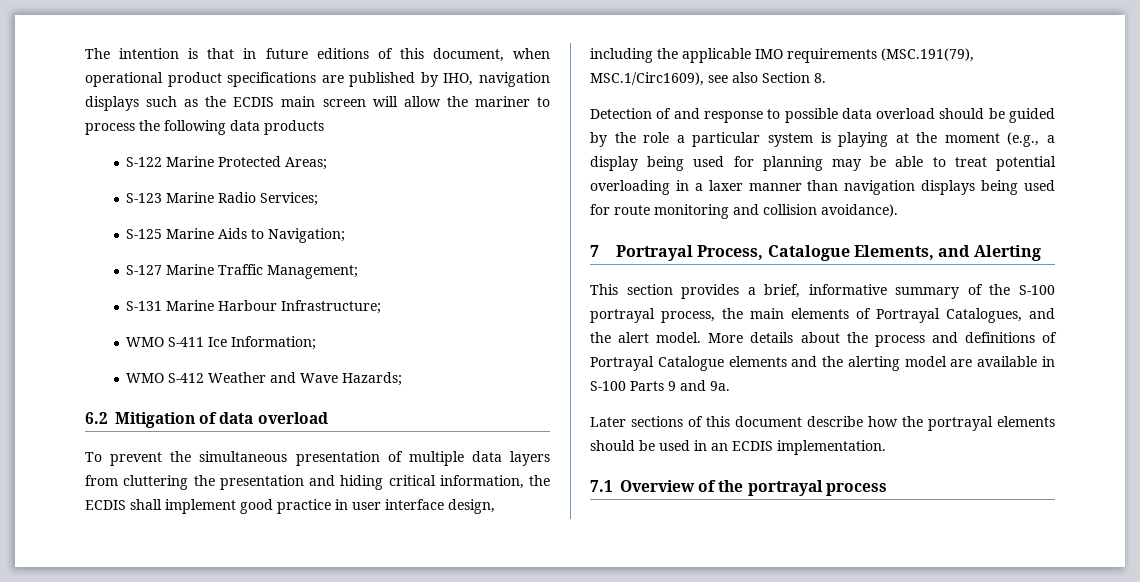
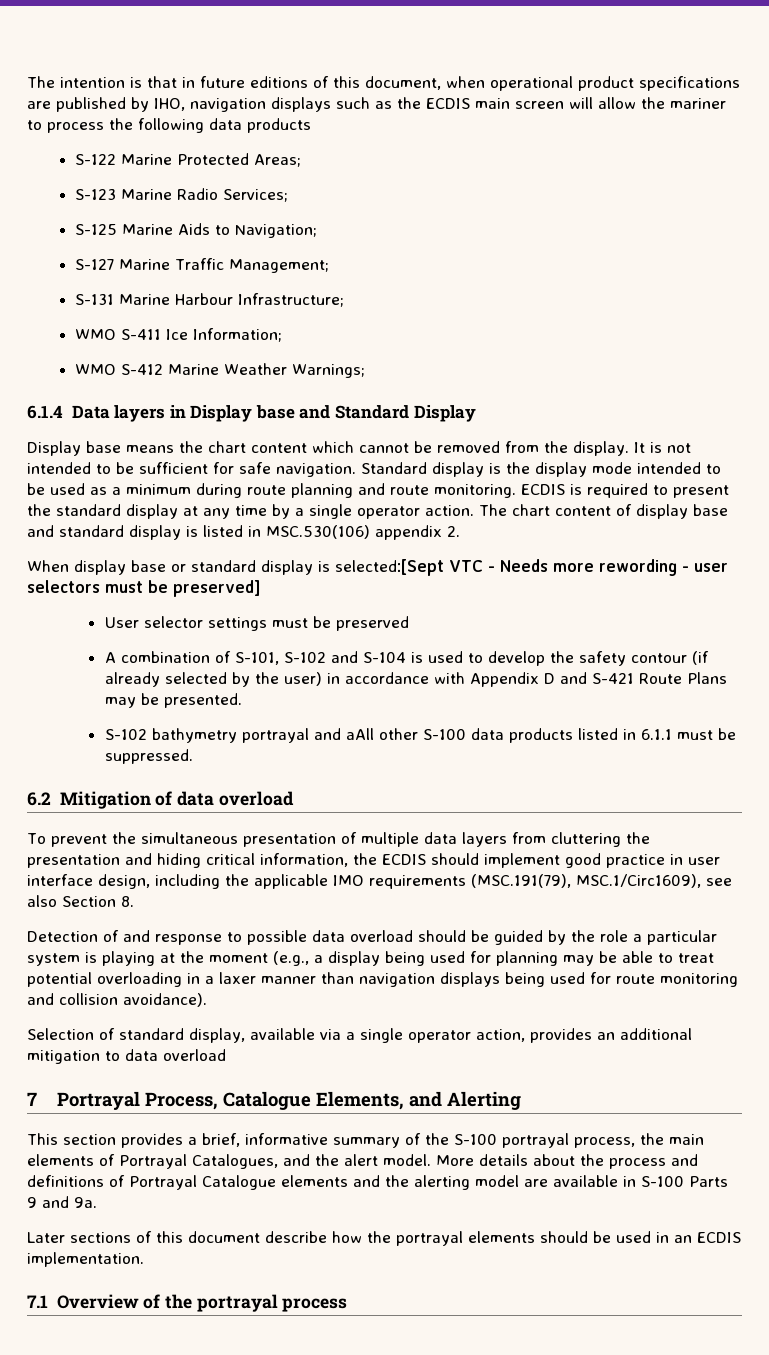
[208,372,403,386] Weather and Wave Hazards; -> [168,363,366,378] [27,405,476,422] [27,441,691,456] [27,462,721,477] [27,483,729,498] [27,504,728,519] [27,525,460,540] [27,559,728,576] [27,580,261,597] [104,616,409,631] [104,651,709,666] [104,672,727,687] [104,693,242,708] [104,728,736,743] [104,749,193,764] Marine Weather Warnings; // 6.1.4 Data layers in Display base and Standard Display // Display base means the chart content which cannot be removed from the display. It is not intended to be sufficient for safe navigation. Standard display is the display mode intended to be used as a minimum during route planning and route monitoring. ECDIS is required to present the standard display at any time by a single operator action. The chart content of display base and standard display is listed in MSC.530(106) appendix 2. // When display base or standard display is selected:[Sept VTC - Needs more rewording - user selectors must be preserved] // User selector settings must be preserved // A combination of S-101, S-102 and S-104 is used to develop the safety contour (if already selected by the user) in accordance with Appendix D and S-421 Route Plans may be presented. // S-102 bathymetry portrayal and aAll other S-100 data products listed in 6.1.1 must be suppressed.
[130,499,162,510] shall -> [431,853,479,865] should
(898, 210) none -> [27,1028,692,1043] [27,1049,226,1064] // Selection of standard display, available via a single operator action, provides an additional mitigation to data overload

